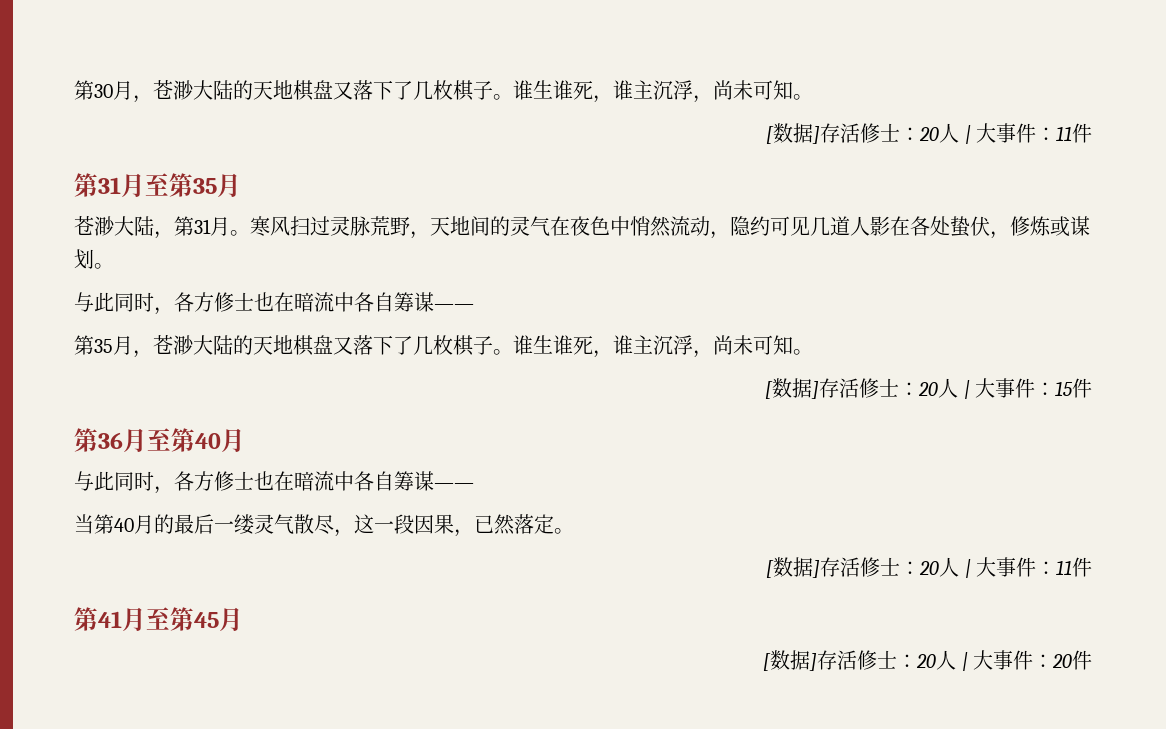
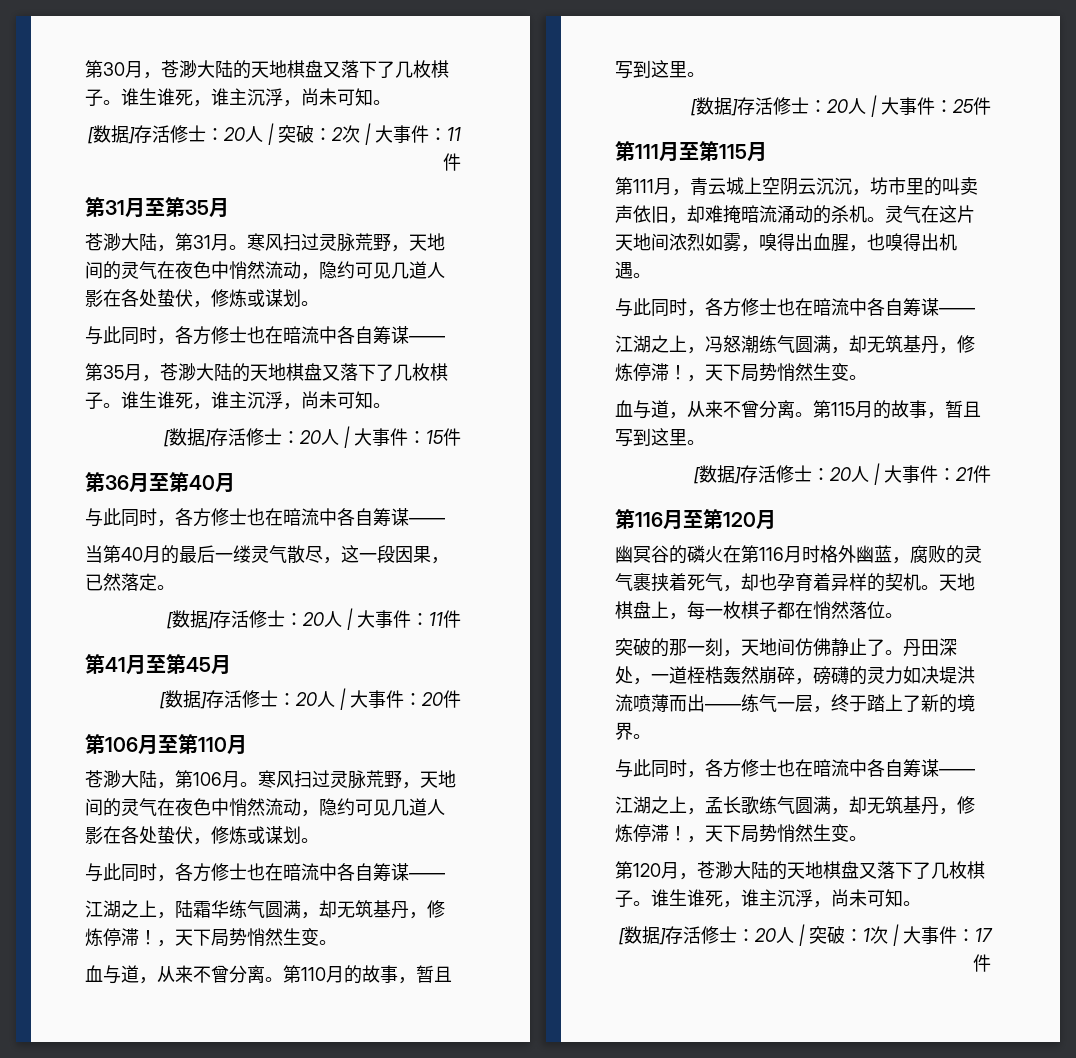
(971, 134) none -> [278,123,371,145] 突破：2次 |
(1092, 660) none -> [85,734,247,755] [85,770,456,789] [85,798,445,817] [85,826,319,845] [85,863,445,882] [85,900,445,919] [85,928,337,947] [85,965,452,984] [615,60,705,79] [691,95,991,117] [615,141,767,162] [615,177,978,196] [615,205,975,224] [615,233,957,252] [615,261,651,279] [615,298,975,317] [615,335,975,354] [615,363,867,382] [615,400,981,419] [615,428,705,447] [694,463,991,485] [615,509,776,530] [615,545,982,564] [615,573,975,592] [615,601,903,620] [615,638,957,657] [615,666,975,685] [615,694,975,713] [615,722,651,740] [615,759,975,778] [615,796,975,815] [615,824,867,843] [615,861,985,880] [615,889,921,908] [619,924,993,946] [973,954,991,972] // 第106月至第110月 // 苍渺大陆，第106月。寒风扫过灵脉荒野，天地间的灵气在夜色中悄然流动，隐约可见几道人影在各处蛰伏，修炼或谋划。 // 与此同时，各方修士也在暗流中各自筹谋—— // 江湖之上，陆霜华练气圆满，却无筑基丹，修炼停滞！，天下局势悄然生变。 // 血与道，从来不曾分离。第110月的故事，暂且写到这里。 // [数据]存活修士：20人 | 大事件：25件 // 第111月至第115月 // 第111月，青云城上空阴云沉沉，坊市里的叫卖声依旧，却难掩暗流涌动的杀机。灵气在这片天地间浓烈如雾，嗅得出血腥，也嗅得出机遇。 // 与此同时，各方修士也在暗流中各自筹谋—— // 江湖之上，冯怒潮练气圆满，却无筑基丹，修炼停滞！，天下局势悄然生变。 // 血与道，从来不曾分离。第115月的故事，暂且写到这里。 // [数据]存活修士：20人 | 大事件：21件 // 第116月至第120月 // 幽冥谷的磷火在第116月时格外幽蓝，腐败的灵气裹挟着死气，却也孕育着异样的契机。天地棋盘上，每一枚棋子都在悄然落位。 // 突破的那一刻，天地间仿佛静止了。丹田深处，一道桎梏轰然崩碎，磅礴的灵力如决堤洪流喷薄而出——练气一层，终于踏上了新的境界。 // 与此同时，各方修士也在暗流中各自筹谋—— // 江湖之上，孟长歌练气圆满，却无筑基丹，修炼停滞！，天下局势悄然生变。 // 第120月，苍渺大陆的天地棋盘又落下了几枚棋子。谁生谁死，谁主沉浮，尚未可知。 // [数据]存活修士：20人 | 突破：1次 | 大事件：17件

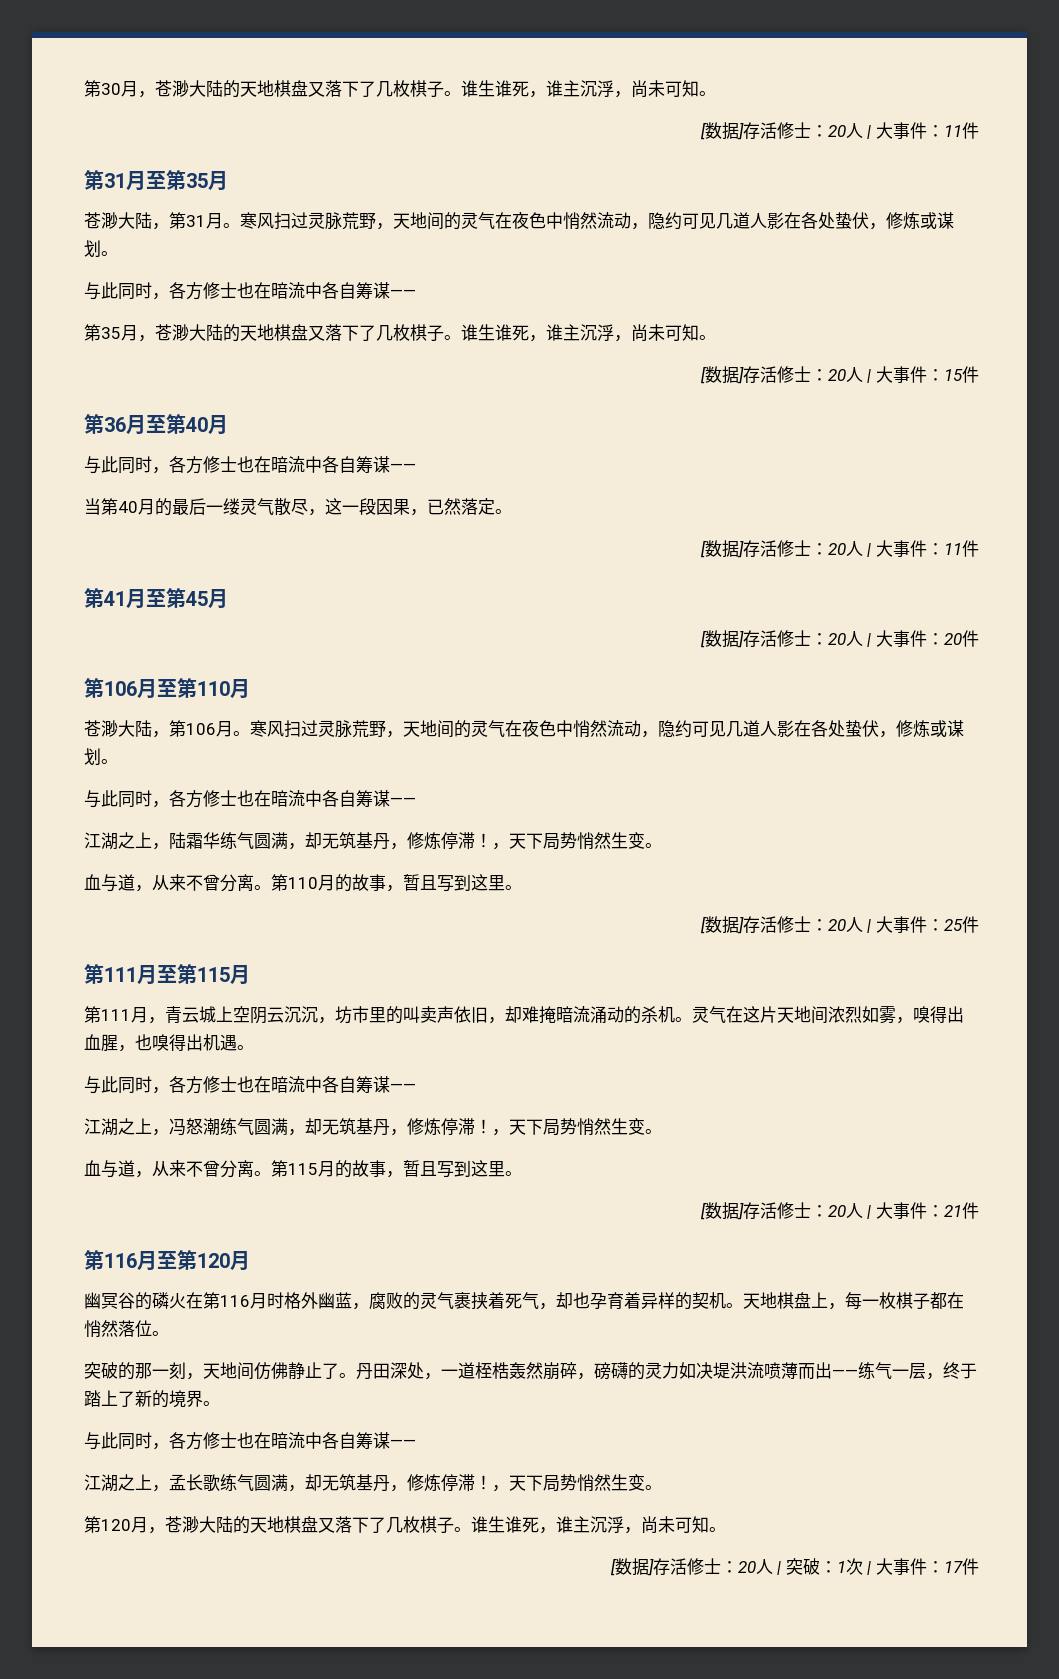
[278,123,371,145] 突破：2次 | -> (872, 132) none

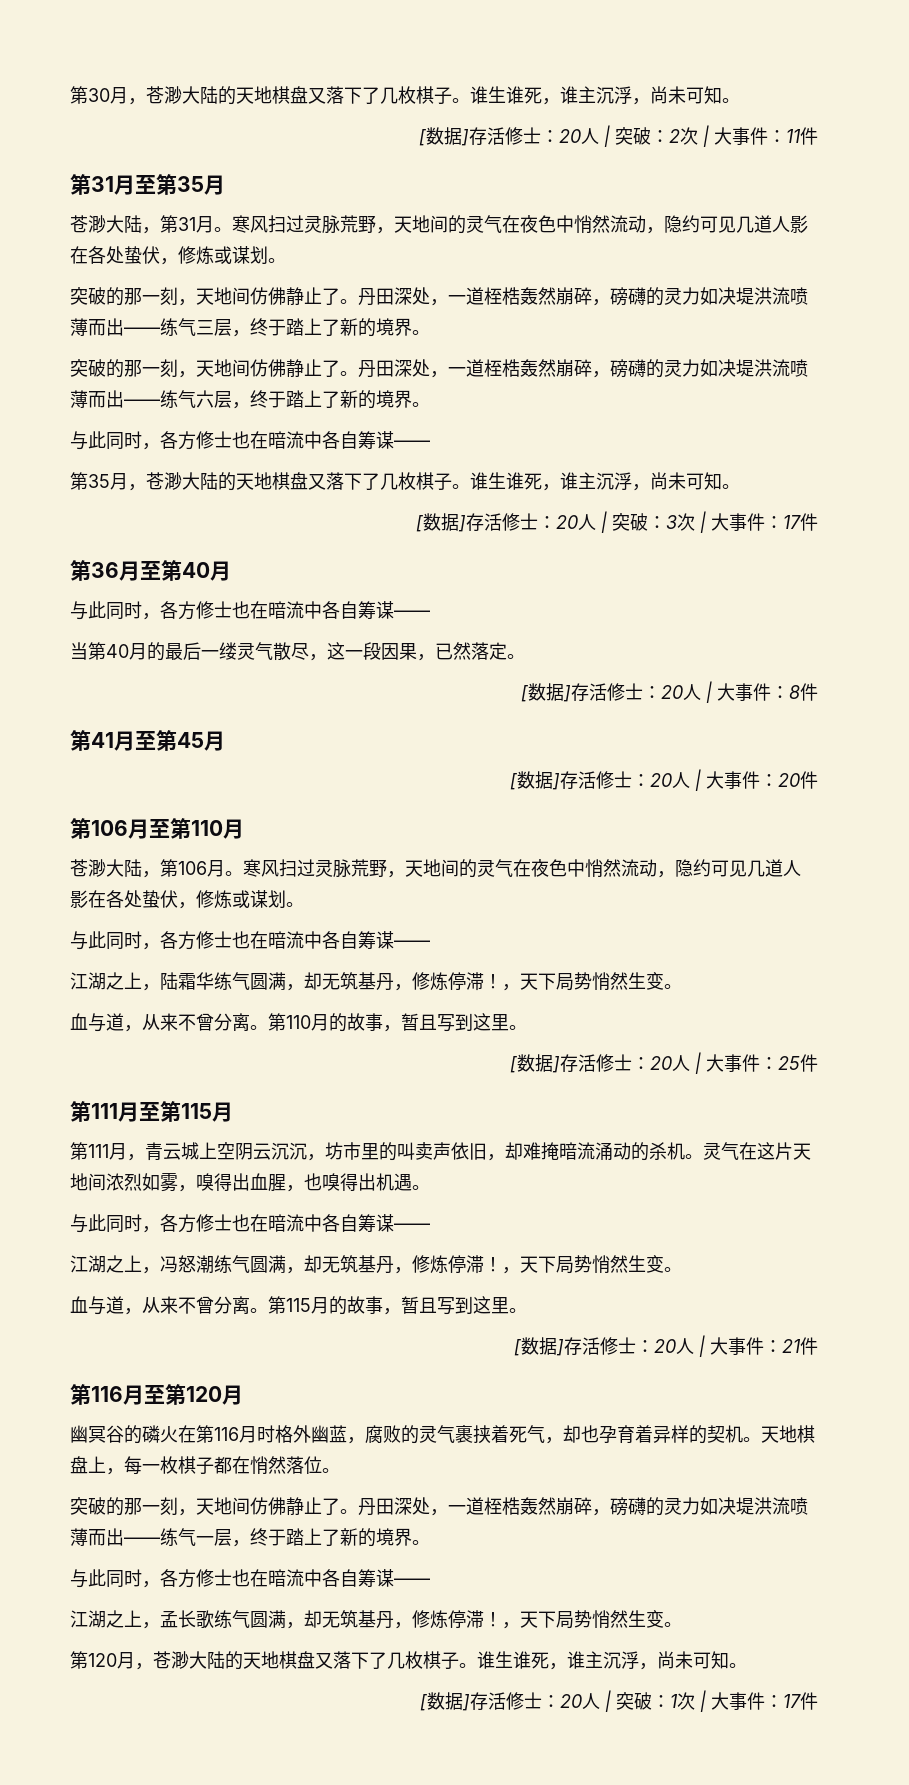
(872, 132) none -> [615,125,709,147] 突破：2次 |
(118, 253) none -> [70,287,808,306] [70,318,430,337] [70,359,808,378] [70,390,430,409] // 突破的那一刻，天地间仿佛静止了。丹田深处，一道桎梏轰然崩碎，磅礴的灵力如决堤洪流喷薄而出——练气三层，终于踏上了新的境界。 // 突破的那一刻，天地间仿佛静止了。丹田深处，一道桎梏轰然崩碎，磅礴的灵力如决堤洪流喷薄而出——练气六层，终于踏上了新的境界。
[876,366,963,383] 大事件：15 -> [612,511,801,533] 突破：3次 | 大事件：17
[944,543,962,555] 11 -> [789,685,800,699] 8

